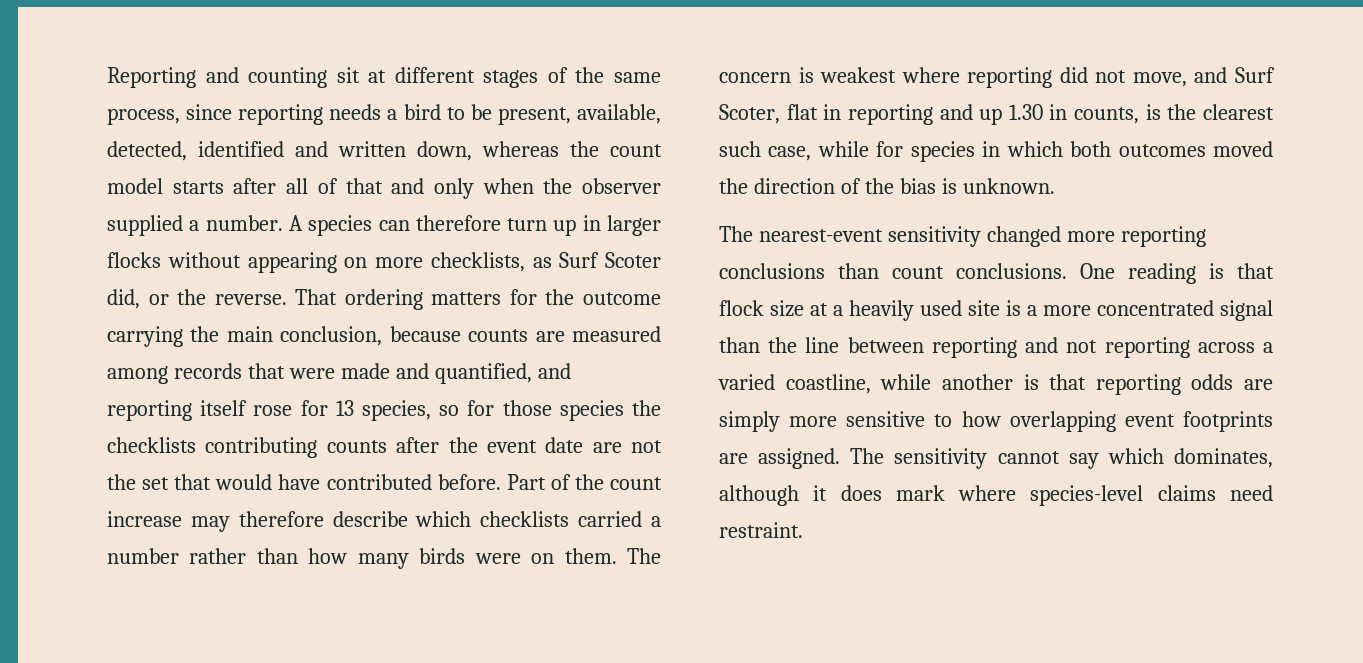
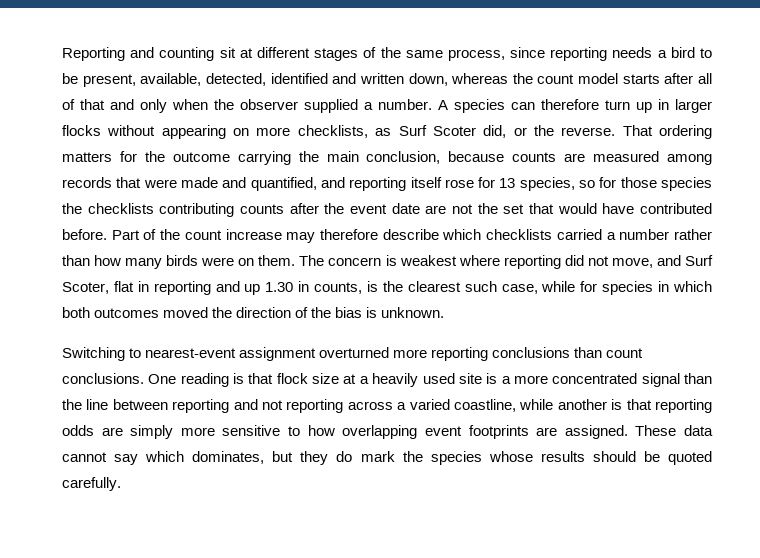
[719,226,1061,247] The nearest-event sensitivity changed -> [62,347,390,361] Switching to nearest-event assignment overturned
[850,448,988,469] The sensitivity -> [635,425,714,436] These data
[719,485,1273,506] [719,522,803,538] although it does mark where species-level claims need restraint. -> [272,451,712,465] [62,477,121,491] but they do mark the species whose results should be quoted carefully.

